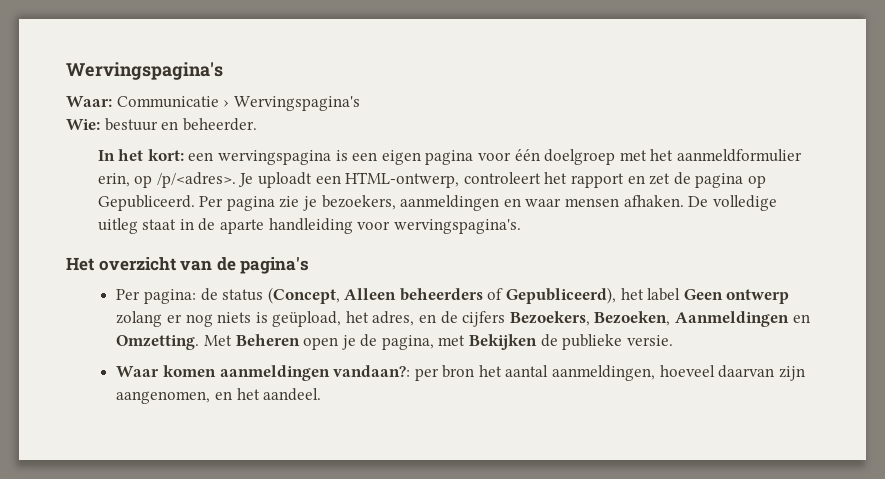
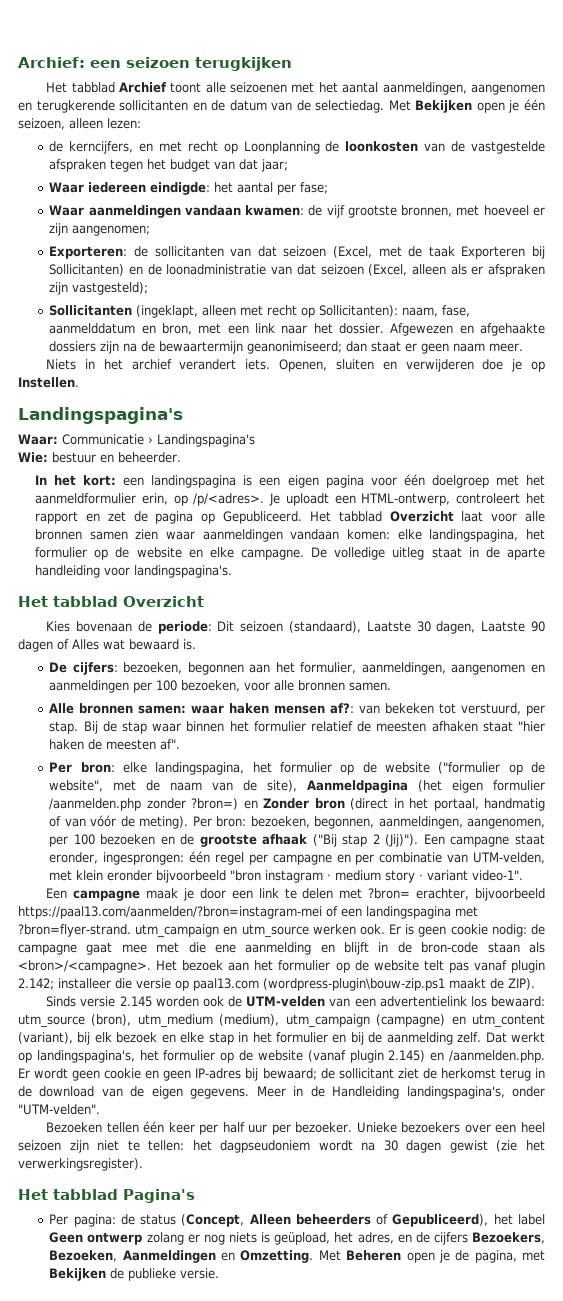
[66,62,223,80] Wervingspagina's -> [18,57,292,71] [46,82,546,95] [18,99,546,113] [18,118,141,130] [49,141,545,154] [49,159,289,172] [49,182,329,195] [49,205,545,218] [49,223,151,236] [49,246,545,259] [49,264,545,277] [49,282,149,295] [49,305,471,318] [49,323,545,336] [49,341,524,354] [46,359,545,372] [18,377,79,388] [18,407,183,424] Archief: een seizoen terugkijken // Het tabblad Archief toont alle seizoenen met het aantal aanmeldingen, aangenomen en terugkerende sollicitanten en de datum van de selectiedag. Met Bekijken open je één seizoen, alleen lezen: // de kerncijfers, en met recht op Loonplanning de loonkosten van de vastgestelde afspraken tegen het budget van dat jaar; // Waar iedereen eindigde: het aantal per fase; // Waar aanmeldingen vandaan kwamen: de vijf grootste bronnen, met hoeveel er zijn aangenomen; // Exporteren: de sollicitanten van dat seizoen (Excel, met de taak Exporteren bij Sollicitanten) en de loonadministratie van dat seizoen (Excel, alleen als er afspraken zijn vastgesteld); // Sollicitanten (ingeklapt, alleen met recht op Sollicitanten): naam, fase, aanmelddatum en bron, met een link naar het dossier. Afgewezen en afgehaakte dossiers zijn na de bewaartermijn geanonimiseerd; dan staat er geen naam meer. // Niets in het archief verandert iets. Openen, sluiten en verwijderen doe je op Instellen. // Landingspagina's
[233,96,360,111] Wervingspagina's -> [157,434,255,447] Landingspagina's
[217,150,331,165] wervingspagina -> [151,475,237,488] landingspagina
[199,195,684,211] Per pagina zie je bezoekers, aanmeldingen en waar mensen afhaken. -> [309,511,546,522] [35,529,545,542] [35,547,304,560] Het tabblad Overzicht laat voor alle bronnen samen zien waar aanmeldingen vandaan komen: elke landingspagina, het formulier op de website en elke campagne.
[393,219,521,234] [66,257,310,274] wervingspagina's. // Het overzicht van de pagina's -> [134,565,233,578] [18,596,204,607] [46,621,545,634] [18,639,196,652] [49,662,545,675] [49,680,392,693] [49,703,545,716] [49,721,546,734] [49,739,181,750] [49,762,546,775] [49,780,545,793] [49,798,545,811] [49,815,545,829] [49,834,545,847] [49,851,546,865] [49,870,524,883] [46,888,545,901] [18,906,478,919] [18,924,545,938] [18,942,545,955] [18,960,545,973] [18,978,535,991] [46,996,546,1007] [18,1014,545,1028] [18,1032,545,1045] [18,1050,545,1063] [18,1068,545,1081] [18,1086,545,1099] [18,1104,100,1115] [46,1121,545,1135] [18,1140,546,1153] [18,1158,143,1171] [18,1189,195,1203] landingspagina's. // Het tabblad Overzicht // Kies bovenaan de periode: Dit seizoen (standaard), Laatste 30 dagen, Laatste 90 dagen of Alles wat bewaard is. // De cijfers: bezoeken, begonnen aan het formulier, aanmeldingen, aangenomen en aanmeldingen per 100 bezoeken, voor alle bronnen samen. // Alle bronnen samen: waar haken mensen af?: van bekeken tot verstuurd, per stap. Bij de stap waar binnen het formulier relatief de meesten afhaken staat "hier haken de meesten af". // Per bron: elke landingspagina, het formulier op de website ("formulier op de website", met de naam van de site), Aanmeldpagina (het eigen formulier /aanmelden.php zonder ?bron=) en Zonder bron (direct in het portaal, handmatig of van vóór de meting). Per bron: bezoeken, begonnen, aanmeldingen, aangenomen, per 100 bezoeken en de grootste afhaak ("Bij stap 2 (Jij)"). Een campagne staat eronder, ingesprongen: één regel per campagne en per combinatie van UTM-velden, met klein eronder bijvoorbeeld "bron instagram · medium story · variant video-1". // Een campagne maak je door een link te delen met ?bron= erachter, bijvoorbeeld https://paal13.com/aanmelden/?bron=instagram-mei of een landingspagina met ?bron=flyer-strand. utm_campaign en utm_source werken ook. Er is geen cookie nodig: de campagne gaat mee met die ene aanmelding en blijft in de bron-code staan als <bron>/<campagne>. Het bezoek aan het formulier op de website telt pas vanaf plugin 2.142; installeer die versie op paal13.com (wordpress-plugin\bouw-zip.ps1 maakt de ZIP). // Sinds versie 2.145 worden ook de UTM-velden van een advertentielink los bewaard: utm_source (bron), utm_medium (medium), utm_campaign (campagne) en utm_content (variant), bij elk bezoek en elke stap in het formulier en bij de aanmelding zelf. Dat werkt op landingspagina's, het formulier op de website (vanaf plugin 2.145) en /aanmelden.php. Er wordt geen cookie en geen IP-adres bij bewaard; de sollicitant ziet de herkomst terug in de download van de eigen gegevens. Meer in de Handleiding landingspagina's, onder "UTM-velden". // Bezoeken tellen één keer per half uur per bezoeker. Unieke bezoekers over een heel seizoen zijn niet te tellen: het dagpseudoniem wordt na 30 dagen gewist (zie het verwerkingsregister). // Het tabblad Pagina's
[116,365,805,381] [116,388,322,404] // Waar komen aanmeldingen vandaan?: per bron het aantal aanmeldingen, hoeveel daarvan zijn aangenomen, en het aandeel. -> (220, 1273) none

